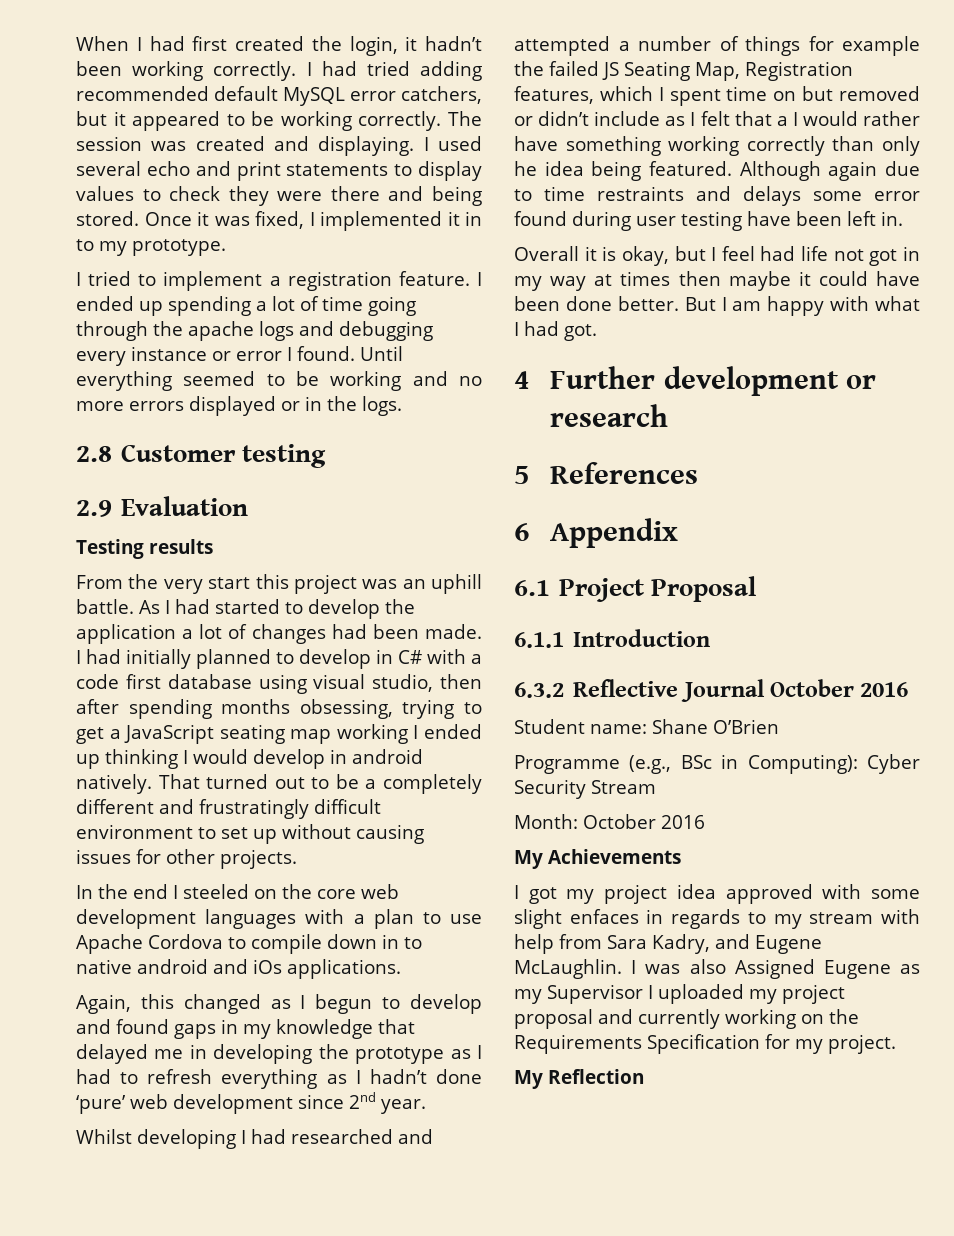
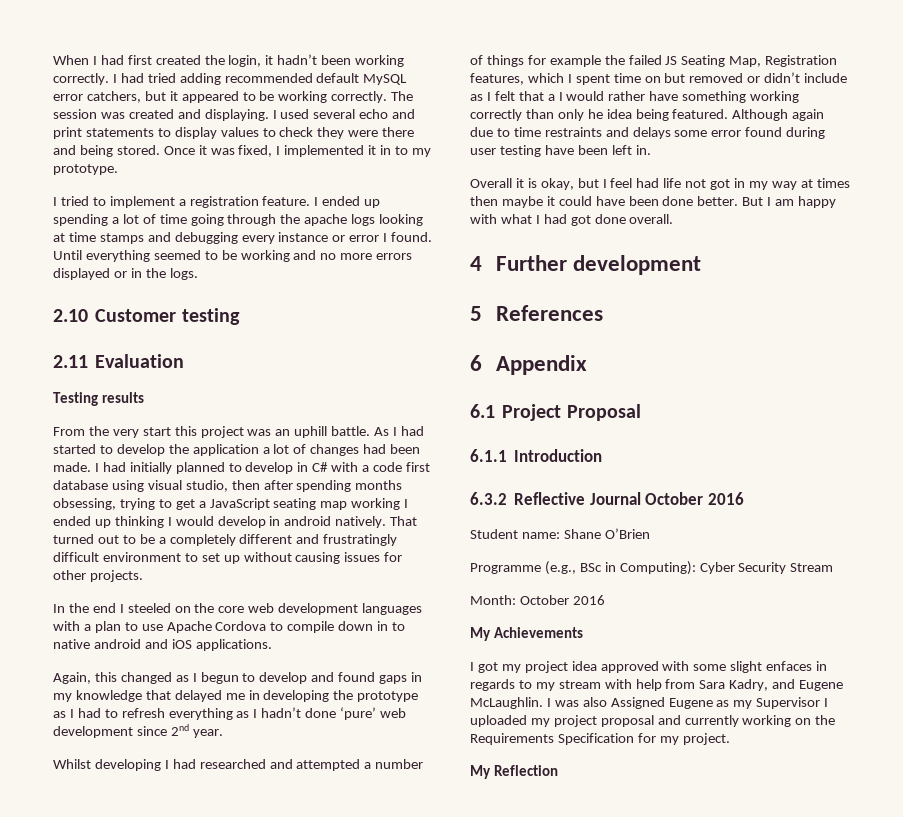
(294, 331) none -> [379,214,424,226] [53,232,144,244] looking at time stamps
[76,446,112,462] 2.8 -> [53,309,88,322] 2.10
[76,500,112,517] 2.9 -> [53,355,88,368] 2.11
[253,959,282,974] iOs -> [171,639,192,649] iOS
[564,324,597,341] got. -> [570,214,674,226] got done overall.
[845,375,876,389] [550,404,669,427] or research -> (702, 265) none

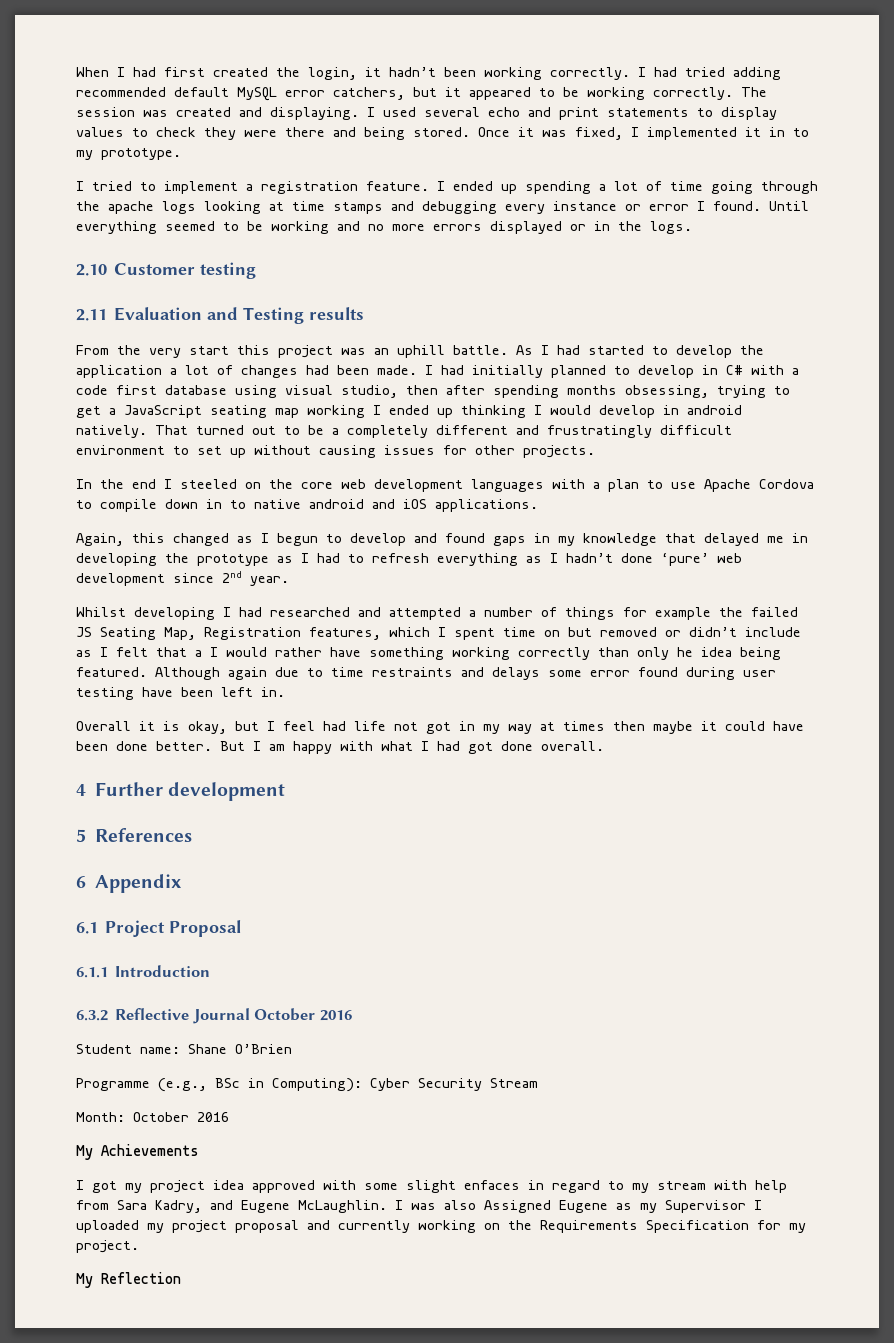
(185, 361) // -> [207,307,239,320] and
[470,679,515,691] regards -> [552,1180,600,1193] regard

